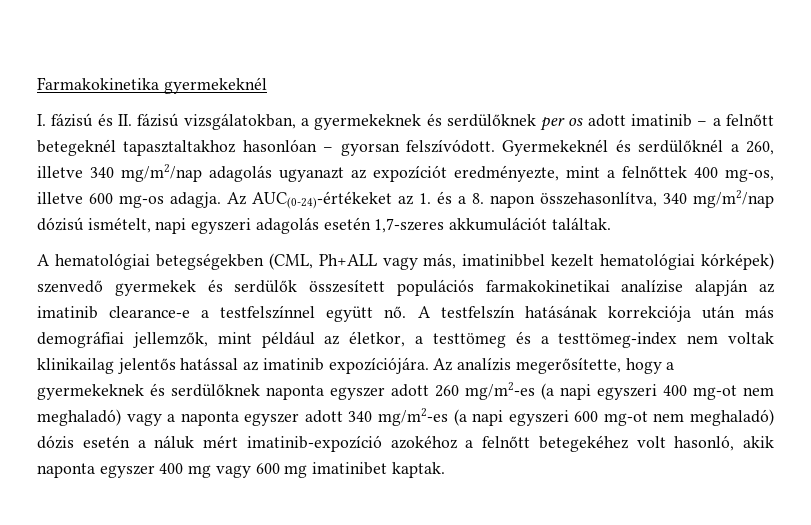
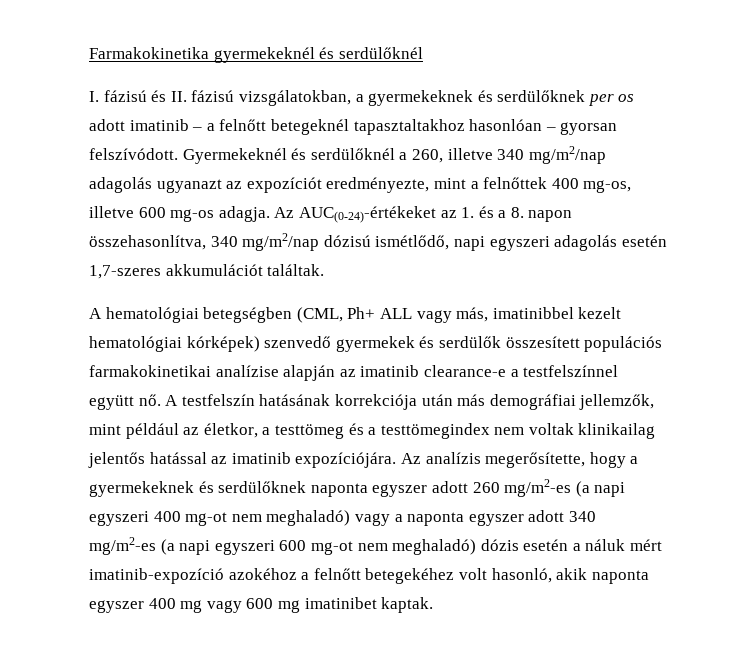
(267, 85) none -> [319,47,423,59] és serdülőknél
[87,217,151,233] ismételt, -> [375,235,450,250] ismétlődő,
[155,253,377,270] betegségekben (CML, Ph+ALL -> [203,307,412,323] betegségben (CML, Ph+ ALL
[558,332,678,348] testtömeg-index -> [380,423,490,439] testtömegindex

